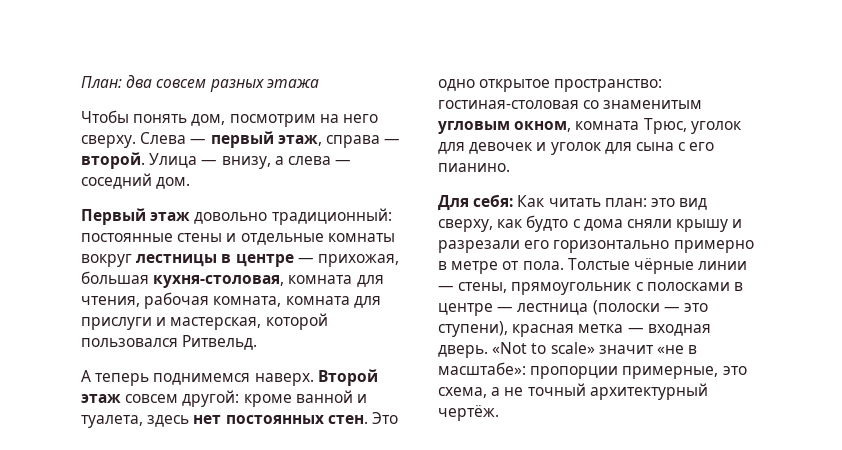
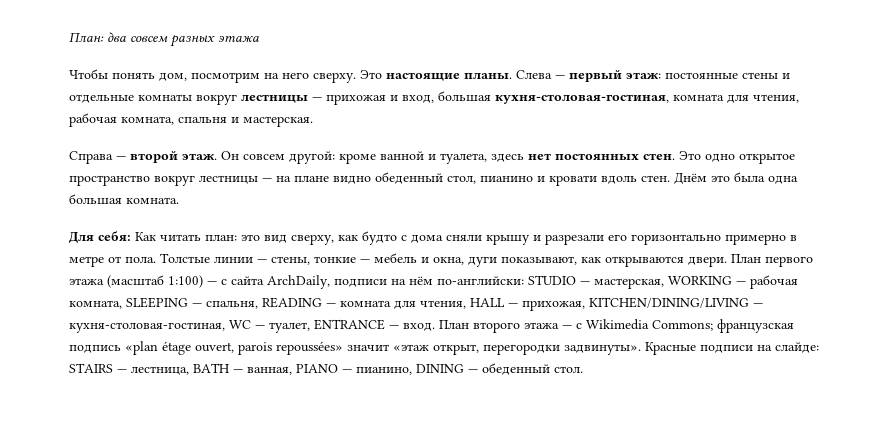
[140,131,401,148] [81,152,352,169] [81,173,191,189] [81,208,392,225] Слева — первый этаж, справа — второй. Улица — внизу, а слева — соседний дом. // Первый этаж довольно традиционный: -> [360,69,661,82] Это настоящие планы. Слева — первый этаж:
[221,254,399,267] [81,271,285,288] в центре — прихожая, большая кухня-столовая, -> [312,91,669,105] — прихожая и вход, большая кухня-столовая-гостиная,
[285,296,381,308] [81,313,328,330] [81,335,258,350] [81,369,378,386] [81,394,121,403] комната для прислуги и мастерская, которой пользовался Ритвельд. // А теперь поднимемся наверх. Второй этаж -> [178,116,313,127] [69,150,239,164] спальня и мастерская. // Справа — второй этаж. Он
[554,79,663,92] [438,100,703,109] [438,118,742,134] [438,142,715,155] [438,163,510,172] пространство: гостиная-столовая со знаменитым угловым окном, комната Трюс, уголок для девочек и уголок для сына с его пианино. -> [69,172,798,186] [69,194,179,205] пространство вокруг лестницы — на плане видно обеденный стол, пианино и кровати вдоль стен. Днём это была одна большая комната.
[633,258,694,274] чёрные -> (210, 258) none
[511,282,743,295] [438,300,708,316] [438,321,711,337] [438,342,698,358] [438,362,747,379] [438,383,708,400] [438,405,499,421] прямоугольник с полосками в центре — лестница (полоски — это ступени), красная метка — входная дверь. «Not to scale» значит «не в масштабе»: пропорции примерные, это схема, а не точный архитектурный чертёж. -> [314,253,813,267] [69,275,798,289] [69,297,763,311] [69,319,794,333] [69,341,819,355] [69,363,583,375] тонкие — мебель и окна, дуги показывают, как открываются двери. План первого этажа (масштаб 1:100) — с сайта ArchDaily, подписи на нём по-английски: STUDIO — мастерская, WORKING — рабочая комната, SLEEPING — спальня, READING — комната для чтения, HALL — прихожая, KITCHEN/DINING/LIVING — кухня-столовая-гостиная, WC — туалет, ENTRANCE — вход. План второго этажа — с Wikimedia Commons; французская подпись «plan étage ouvert, parois repoussées» значит «этаж открыт, перегородки задвинуты». Красные подписи на слайде: STAIRS — лестница, BATH — ванная, PIANO — пианино, DINING — обеденный стол.

